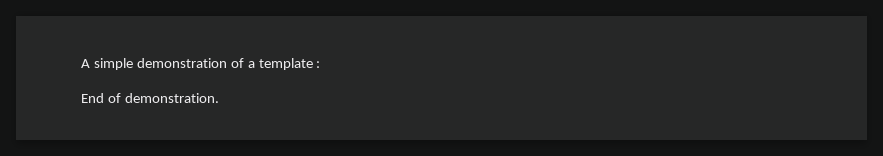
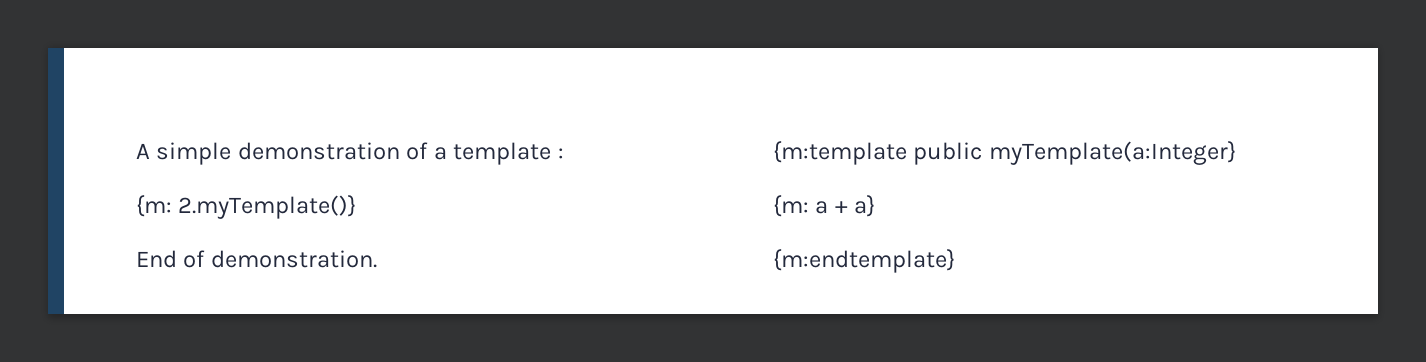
(321, 64) none -> [136,195,357,219] // {m: 2.myTemplate()}
(219, 98) none -> [773,141,1236,165] [773,195,876,217] [773,249,955,273] // {m:template public myTemplate(a:Integer} // {m: a + a} // {m:endtemplate}

